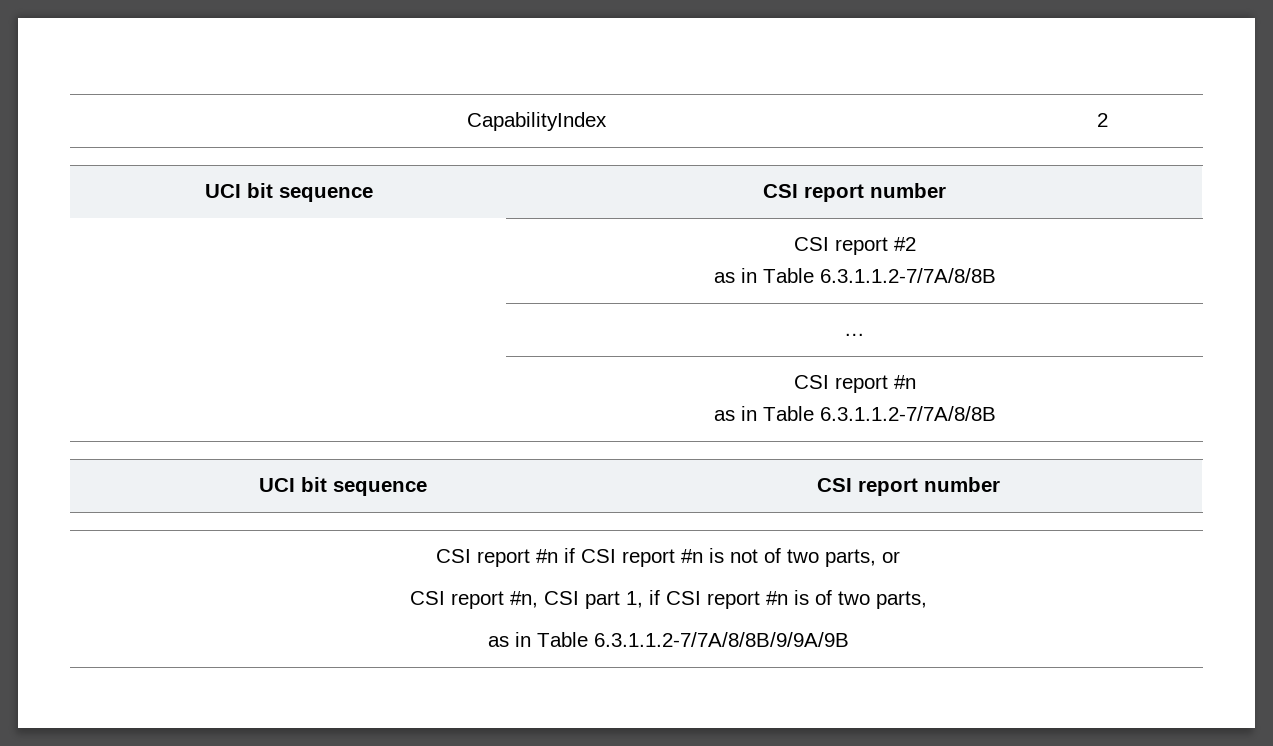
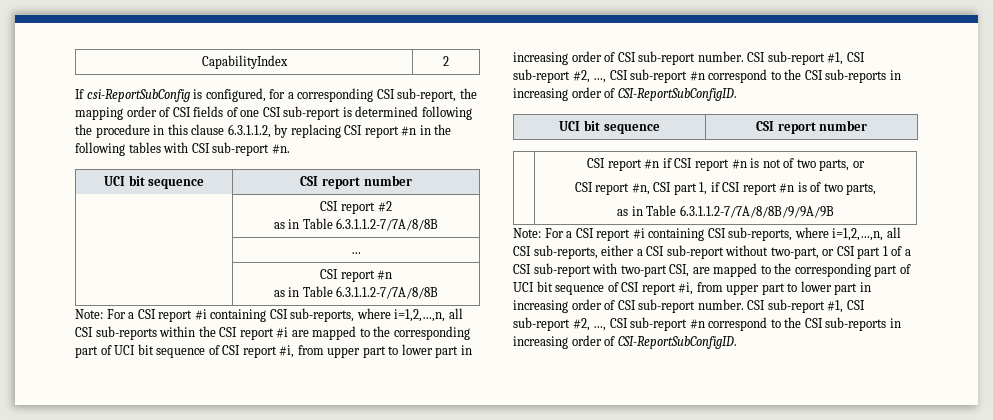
(1108, 120) none -> [75,88,477,102] [75,106,472,120] [75,124,452,138] [75,142,290,156] // If csi-ReportSubConfig is configured, for a corresponding CSI sub-report, the mapping order of CSI fields of one CSI sub-report is determined following the procedure in this clause 6.3.1.1.2, by replacing CSI report #n in the following tables with CSI sub-report #n.
(996, 413) none -> [75,308,463,322] [75,326,470,340] [75,344,472,358] [513,51,865,65] [513,69,901,83] [513,87,737,101] // Note: For a CSI report #i containing CSI sub-reports, where i=1,2,…,n, all CSI sub-reports within the CSI report #i are mapped to the corresponding part of UCI bit sequence of CSI report #i, from upper part to lower part in increasing order of CSI sub-report number. CSI sub-report #1, CSI sub-report #2, …, CSI sub-report #n correspond to the CSI sub-reports in increasing order of CSI-ReportSubConfigID.
(849, 639) none -> [513,227,901,241] [513,245,911,259] [513,263,911,277] [513,281,871,295] [513,299,865,313] [513,317,901,331] [513,335,737,349] // Note: For a CSI report #i containing CSI sub-reports, where i=1,2,…,n, all CSI sub-reports, either a CSI sub-report without two-part, or CSI part 1 of a CSI sub-report with two-part CSI, are mapped to the corresponding part of UCI bit sequence of CSI report #i, from upper part to lower part in increasing order of CSI sub-report number. CSI sub-report #1, CSI sub-report #2, …, CSI sub-report #n correspond to the CSI sub-reports in increasing order of CSI-ReportSubConfigID.

